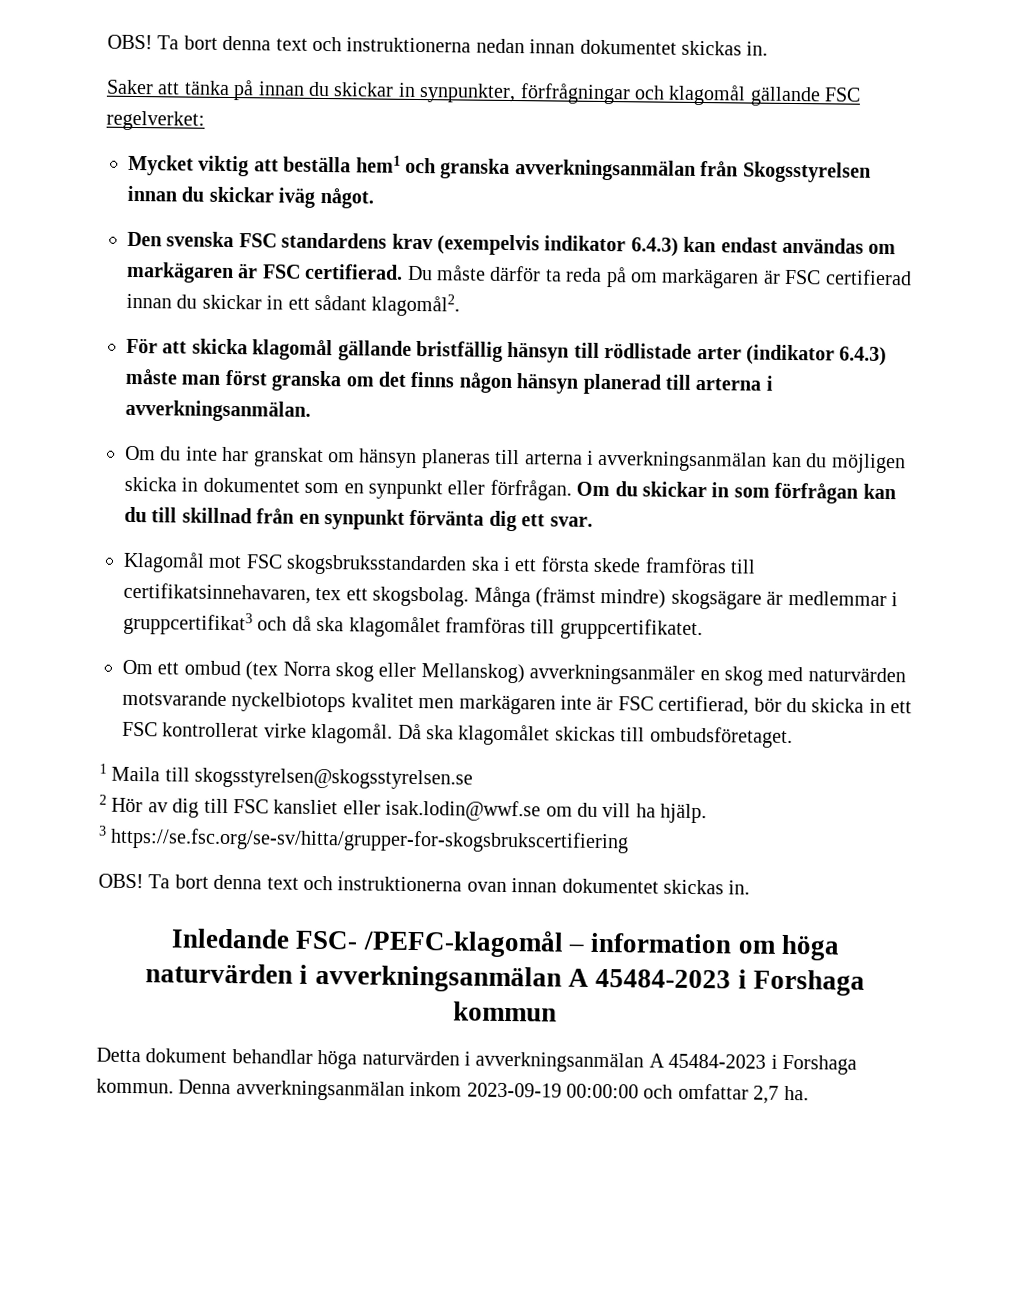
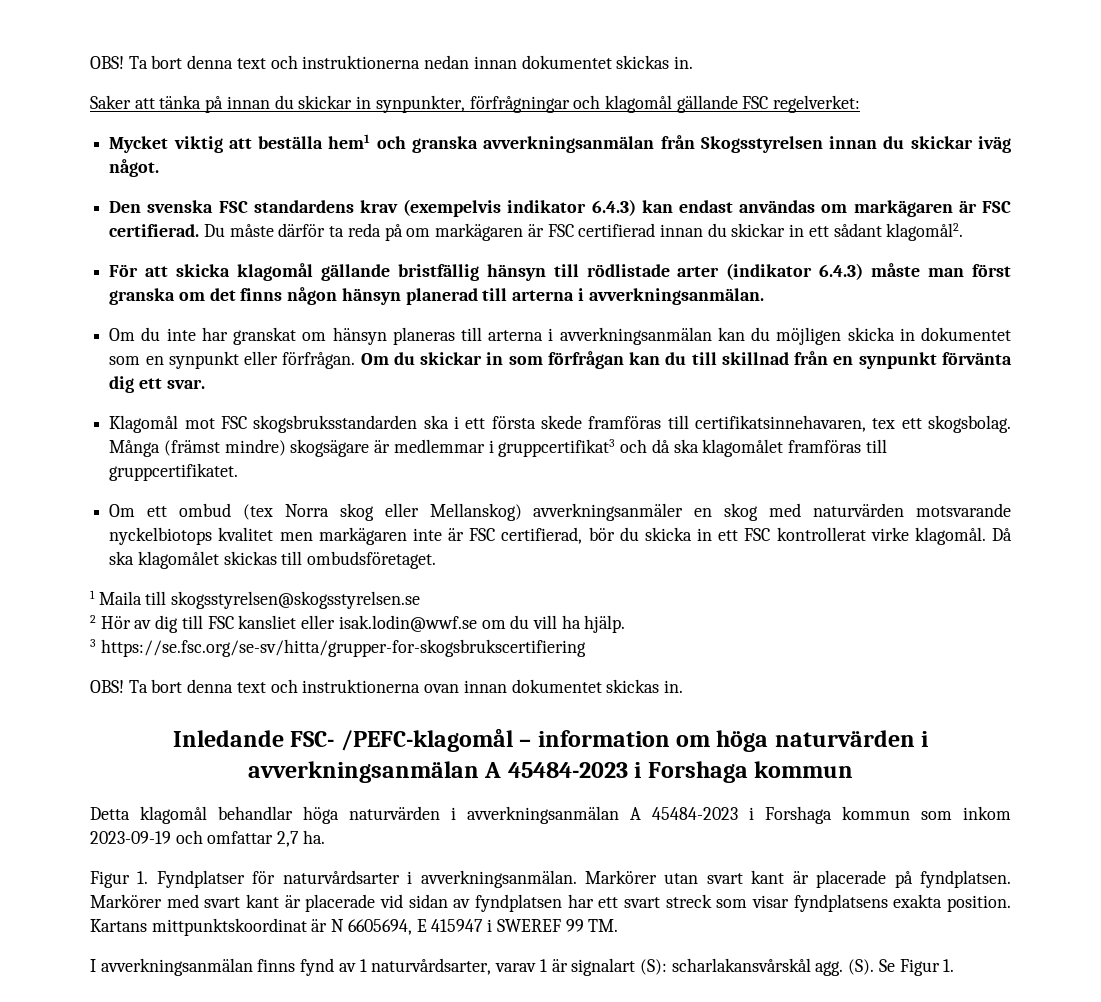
[145,1048,228,1064] dokument -> [140,806,207,824] klagomål
[96,1078,405,1101] kommun. Denna avverkningsanmälan -> [842,806,952,820] kommun som
[566,1083,639,1099] 00:00:00 -> (171, 837) none
(809, 1093) none -> [90,870,1012,888] [90,894,1011,912] [90,918,619,936] [90,958,955,976] // Figur 1. Fyndplatser för naturvårdsarter i avverkningsanmälan. Markörer utan svart kant är placerade på fyndplatsen. Markörer med svart kant är placerade vid sidan av fyndplatsen har ett svart streck som visar fyndplatsens exakta position. Kartans mittpunktskoordinat är N 6605694, E 415947 i SWEREF 99 TM. // I avverkningsanmälan finns fynd av 1 naturvårdsarter, varav 1 är signalart (S): scharlakansvårskål agg. (S). Se Figur 1.

